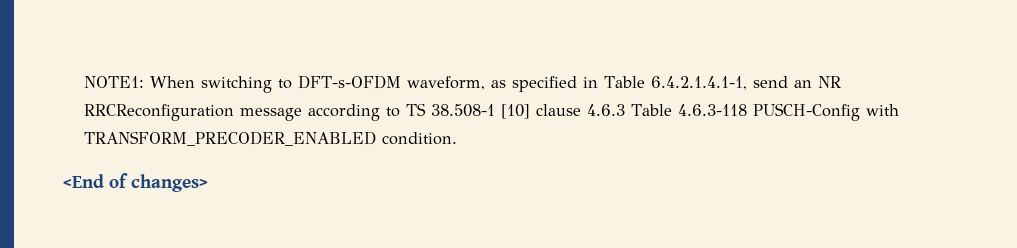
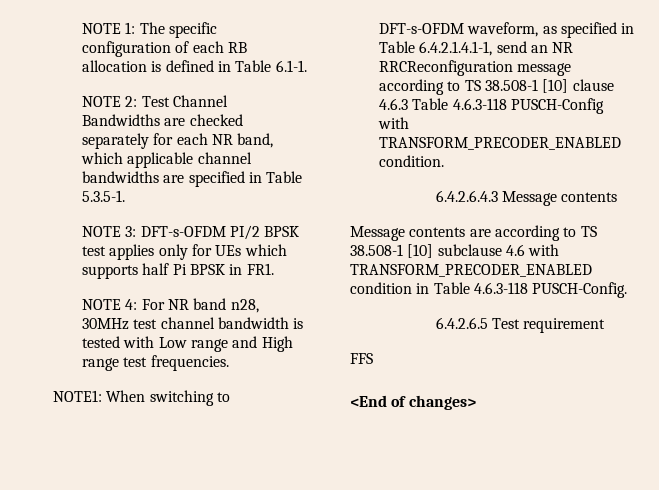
(83, 82) none -> [82,22,218,38] [82,41,248,57] [82,60,307,72] [82,95,229,107] [82,114,243,126] [82,133,274,149] [81,152,252,168] [82,171,303,187] [82,190,126,202] [82,225,300,240] [82,244,287,260] [82,263,274,279] [82,298,259,313] [82,317,304,330] [82,336,293,352] [82,355,229,371] NOTE 1: The specific configuration of each RB allocation is defined in Table 6.1-1. // NOTE 2: Test Channel Bandwidths are checked separately for each NR band, which applicable channel bandwidths are specified in Table 5.3.5-1. // NOTE 3: DFT-s-OFDM PI/2 BPSK test applies only for UEs which supports half Pi BPSK in FR1. // NOTE 4: For NR band n28, 30MHz test channel bandwidth is tested with Low range and High range test frequencies. //
(457, 138) none -> [435,190,618,206] [350,225,597,241] [350,244,560,258] [350,264,592,277] [350,282,628,298] [435,317,606,333] [350,353,373,364] // 6.4.2.6.4.3 Message contents // Message contents are according to TS 38.508-1 [10] subclause 4.6 with TRANSFORM_PRECODER_ENABLED condition in Table 4.6.3-118 PUSCH-Config. // 6.4.2.6.5 Test requirement // FFS

